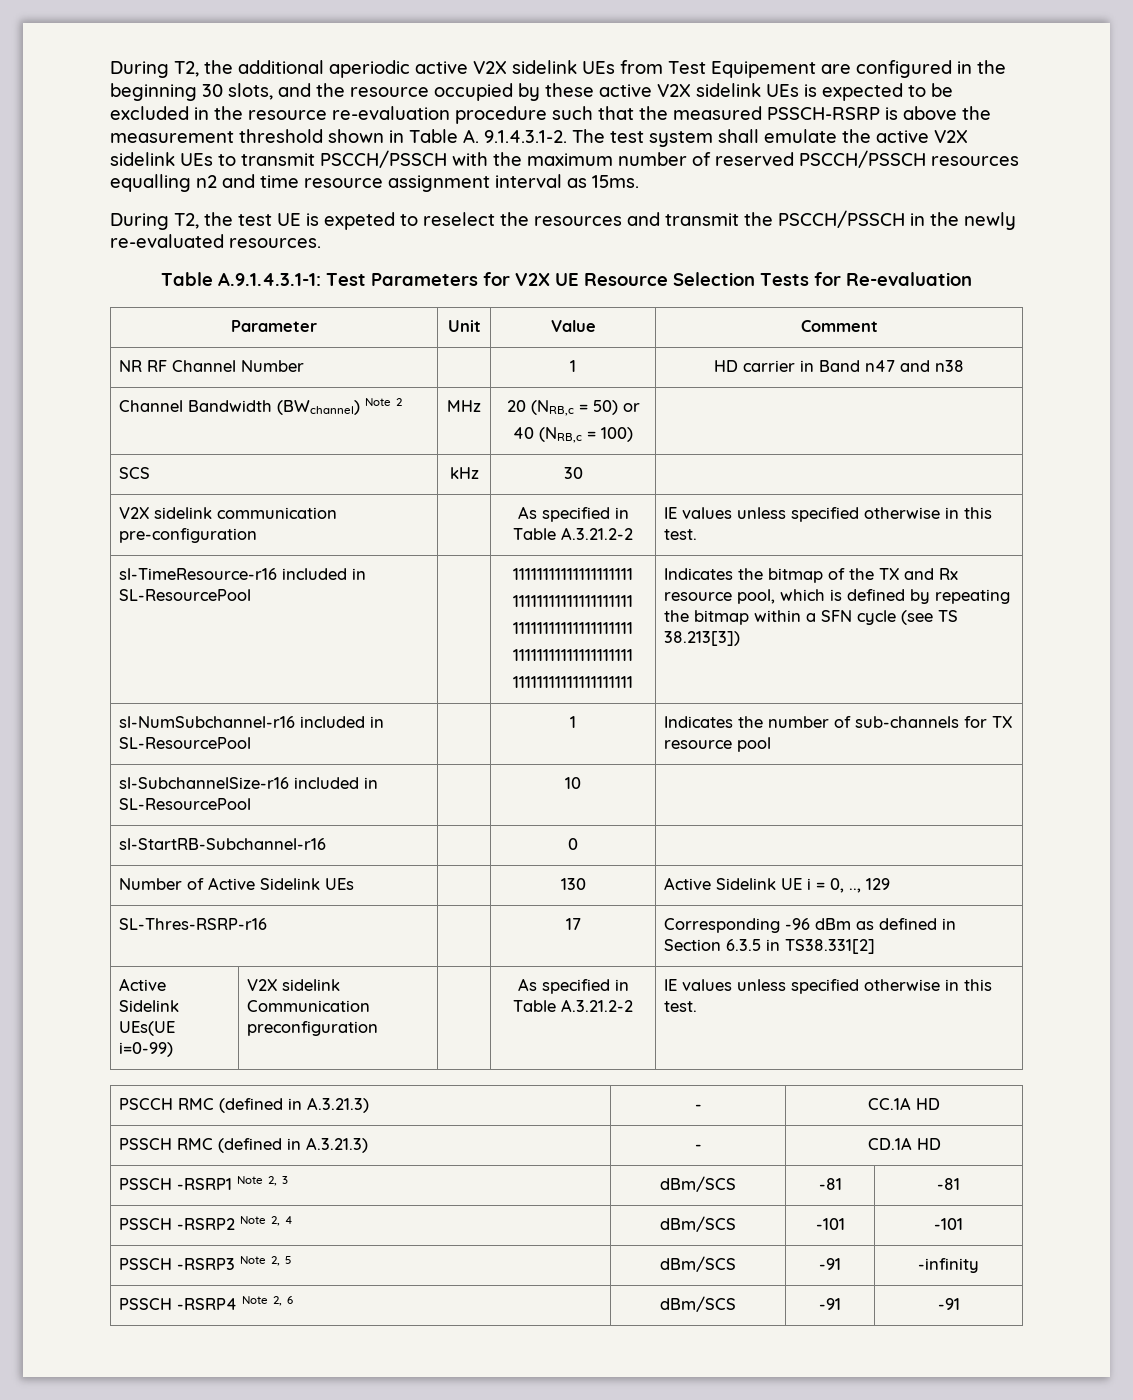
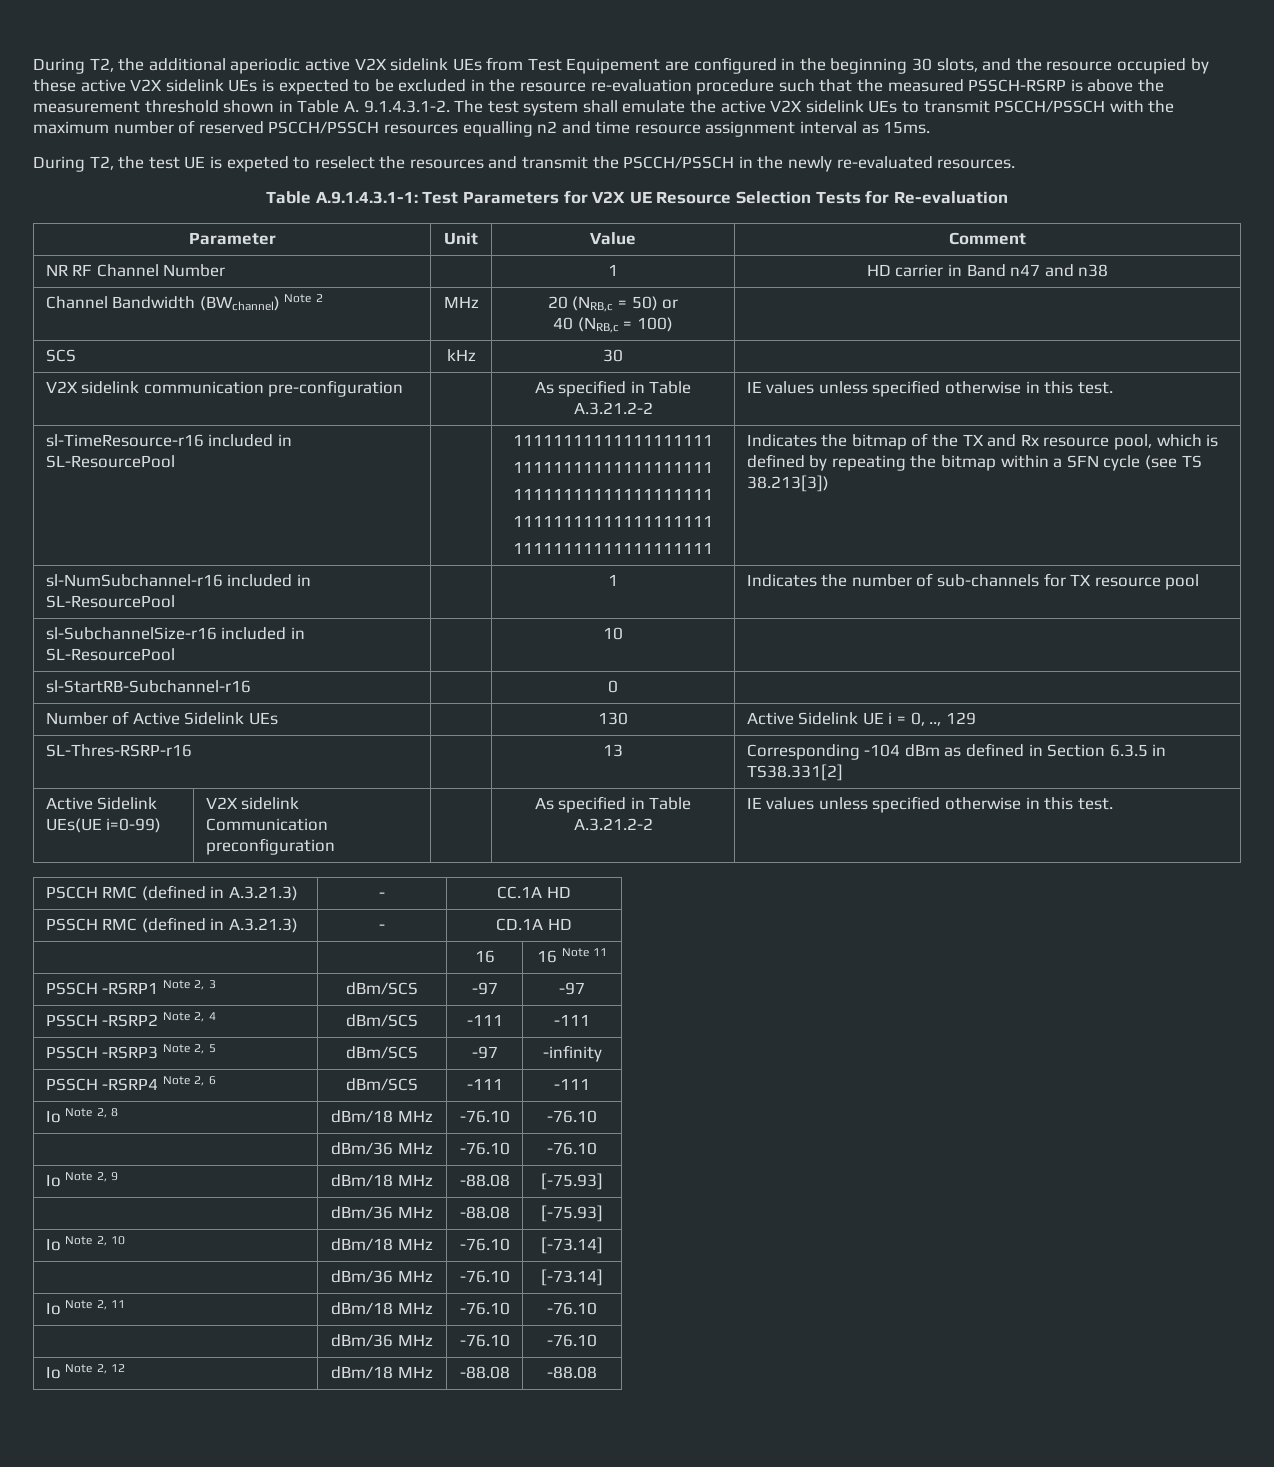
[565,918,581,930] 17 -> [603,744,623,757] 13
[785,918,811,930] -96 -> [864,744,901,757] -104
(941, 1144) none -> [474,950,495,963] [536,948,608,963] // | | 16 | 16 Note 11
[818,1178,842,1190] [937,1178,960,1190] -81 | -81 -> [471,982,498,995] [559,982,585,995] -97 | -97
[815,1218,845,1230] [934,1218,963,1230] -101 | -101 -> [466,1014,503,1026] [554,1014,590,1026] -111 | -111
[819,1258,841,1270] -91 -> [471,1046,498,1059] -97
[819,1298,841,1310] [937,1298,960,1310] -91 | -91 -> [466,1078,503,1090] [554,1078,590,1090] [45,1108,119,1123] [331,1110,433,1123] [459,1110,510,1123] [547,1110,597,1123] [331,1142,433,1155] [459,1142,510,1155] [547,1142,597,1155] [45,1172,119,1187] [331,1174,433,1187] [459,1174,510,1187] [541,1173,603,1190] [331,1206,433,1219] [459,1206,510,1219] [541,1205,603,1222] [45,1236,126,1251] [331,1238,433,1251] [459,1238,510,1251] [541,1237,603,1254] [331,1270,433,1283] [459,1270,510,1283] [541,1269,603,1286] [45,1300,126,1315] [331,1302,433,1315] [459,1302,510,1315] [547,1302,597,1315] [331,1334,433,1347] [459,1334,510,1347] [547,1334,597,1347] [45,1364,126,1379] [331,1366,433,1379] [459,1366,510,1379] [547,1366,597,1379] -111 | -111 // Io Note 2, 8 | dBm/18 MHz | -76.10 | -76.10 // | dBm/36 MHz | -76.10 | -76.10 // Io Note 2, 9 | dBm/18 MHz | -88.08 | [-75.93] // | dBm/36 MHz | -88.08 | [-75.93] // Io Note 2, 10 | dBm/18 MHz | -76.10 | [-73.14] // | dBm/36 MHz | -76.10 | [-73.14] // Io Note 2, 11 | dBm/18 MHz | -76.10 | -76.10 // | dBm/36 MHz | -76.10 | -76.10 // Io Note 2, 12 | dBm/18 MHz | -88.08 | -88.08

